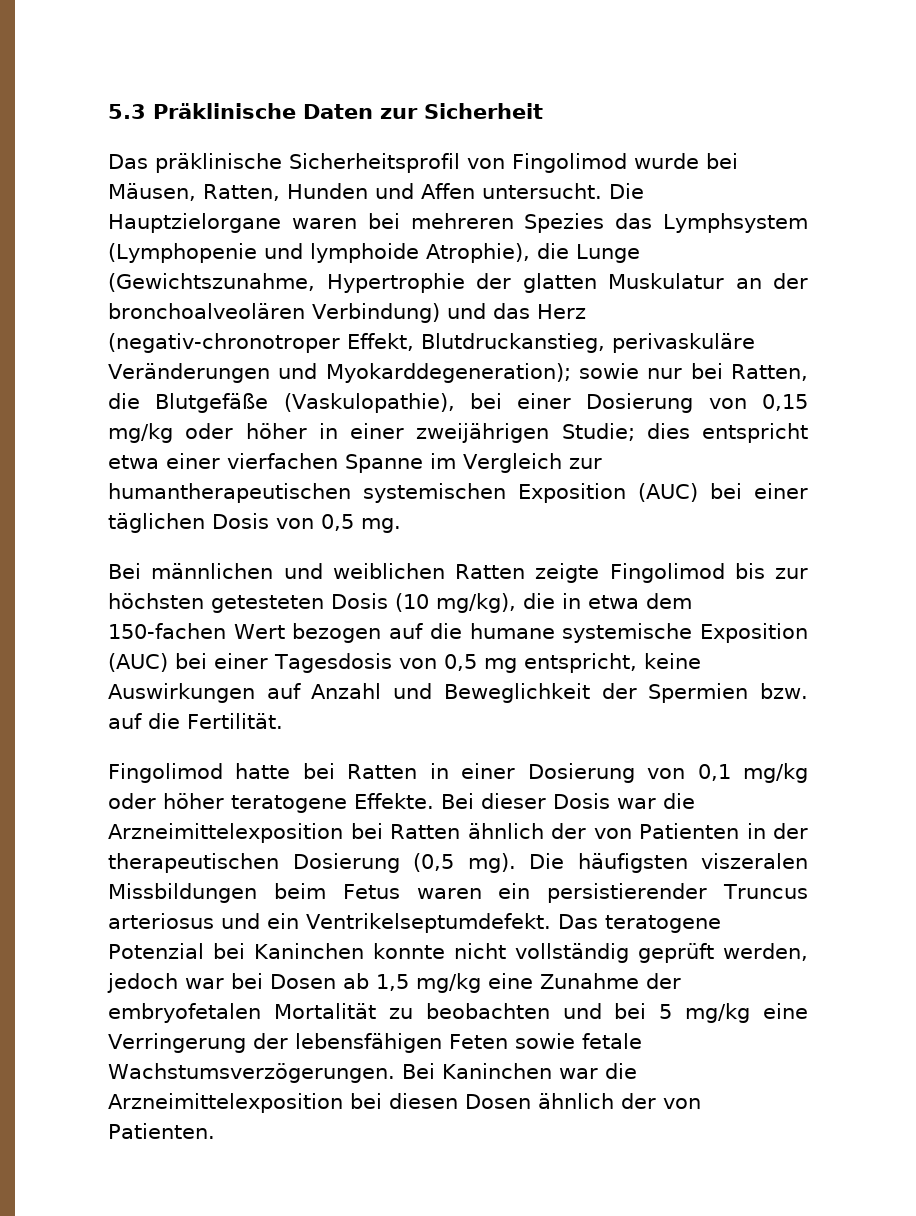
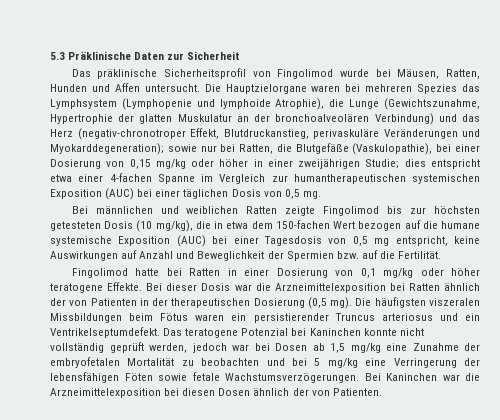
[227,453,338,469] vierfachen -> [109,173,152,182] 4-fachen
[342,884,400,899] Fetus -> [160,313,189,321] Fötus
[448,1034,508,1049] Feten -> [124,373,153,381] Föten

